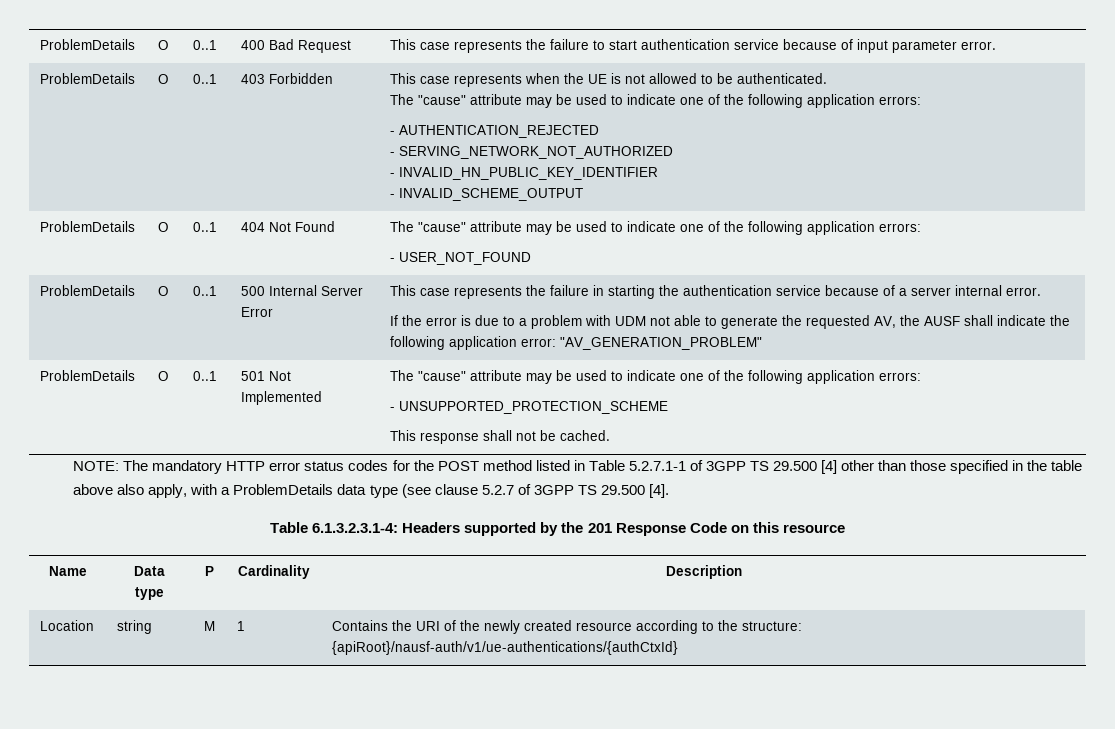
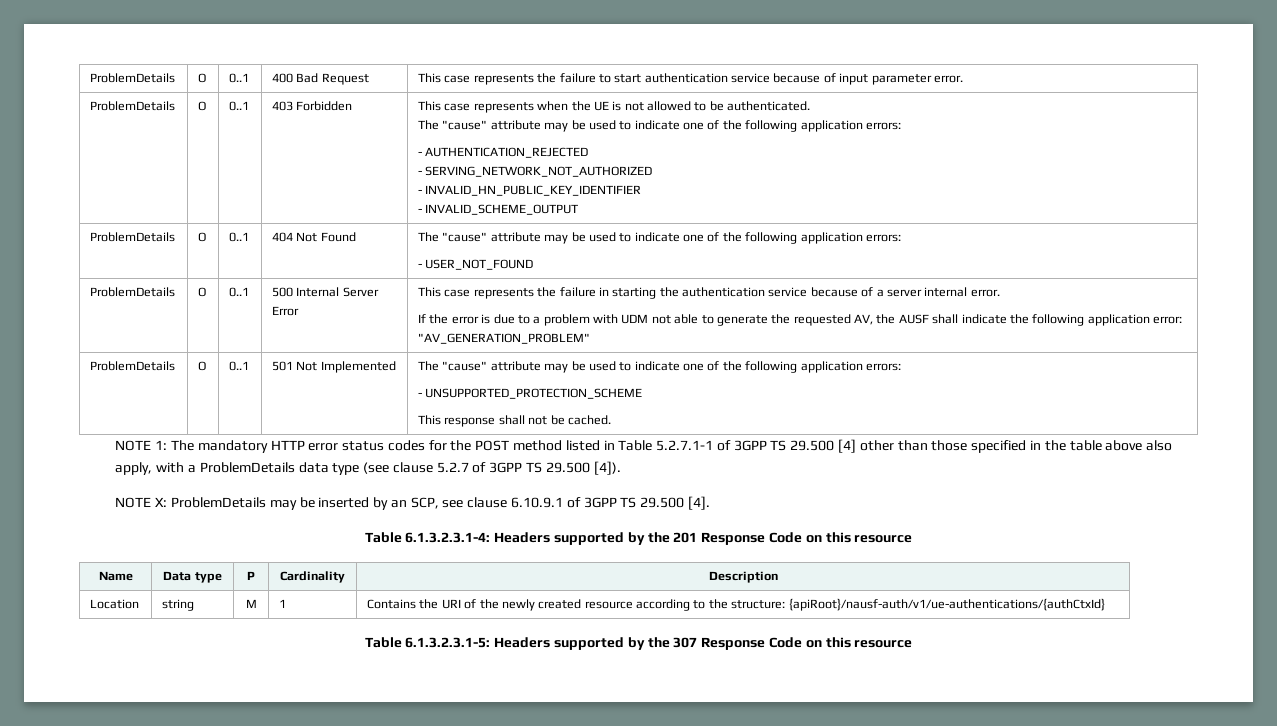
[73,461,120,471] NOTE: -> [115,440,168,451] NOTE 1:
(645, 490) none -> [593,461,621,475] [115,497,685,510] [4]). // NOTE X: ProblemDetails may be inserted by an SCP, see clause 6.10.9.1 of 3GPP TS 29.500
(679, 648) none -> [364,637,913,650] // Table 6.1.3.2.3.1-5: Headers supported by the 307 Response Code on this resource

